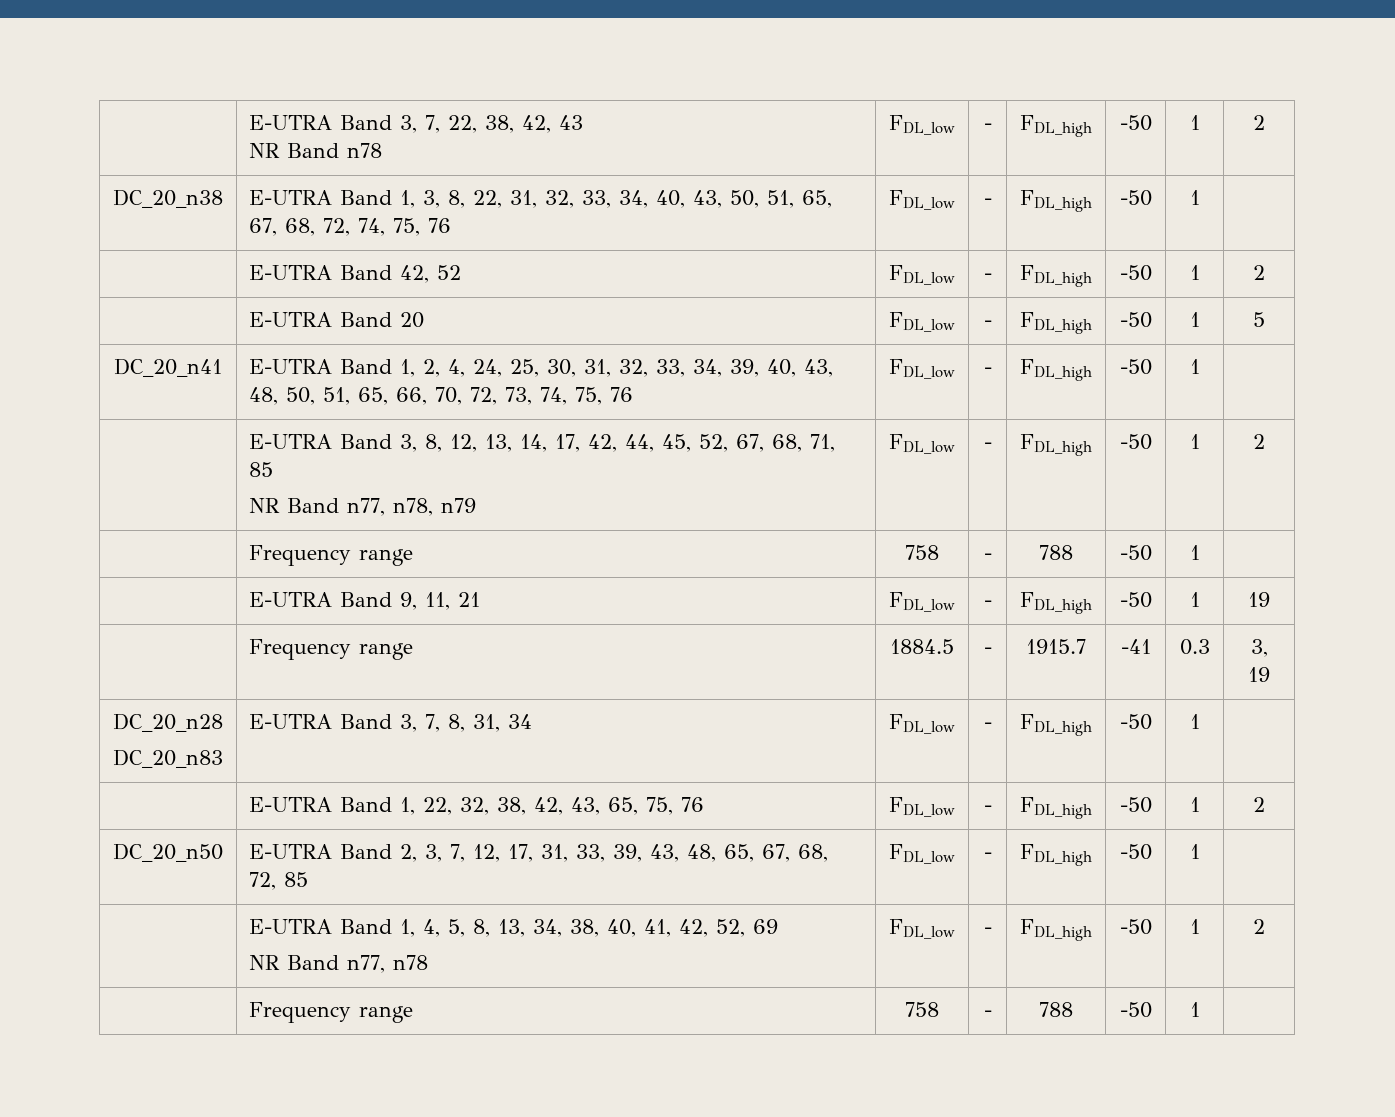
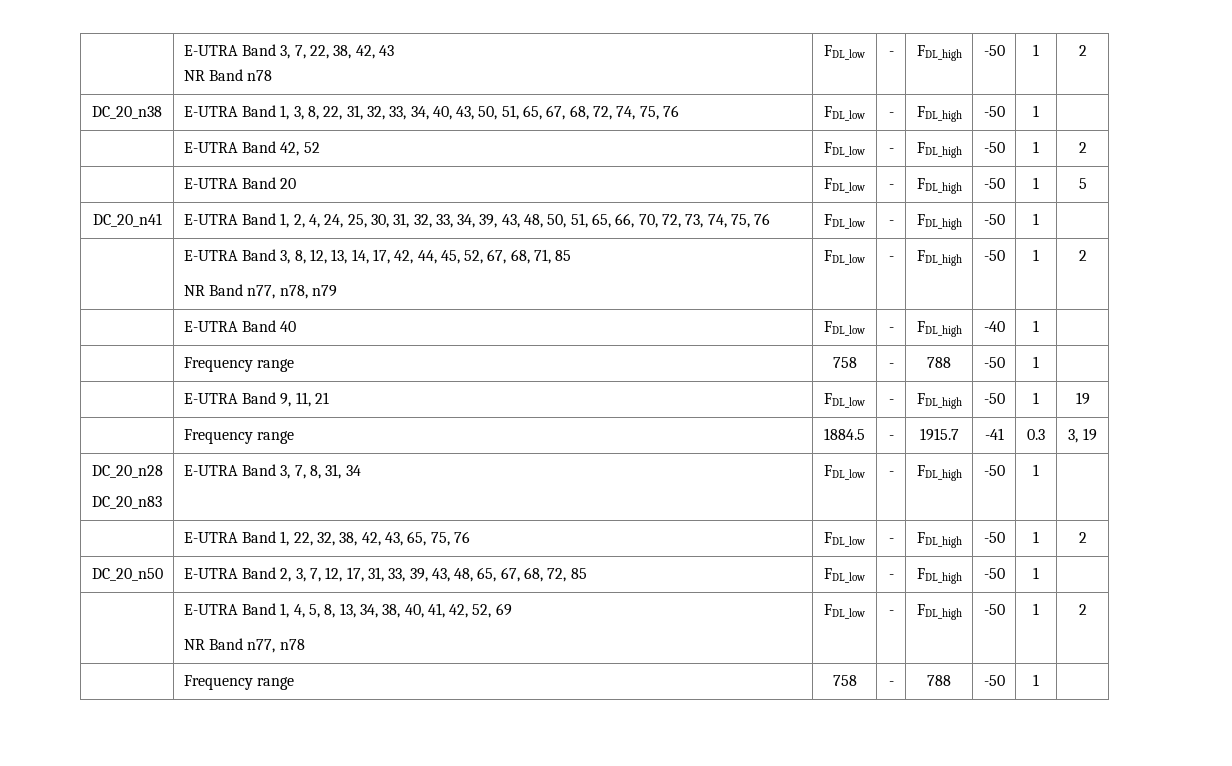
[767,359,797,377] 40, -> (498, 221) none
(1265, 441) none -> [183,320,297,332] [824,321,865,336] [888,327,894,332] [916,321,962,337] [983,321,1005,332] [1033,320,1039,332] // | E-UTRA Band 40 | FDL_low | - | FDL_high | -40 | 1 |

